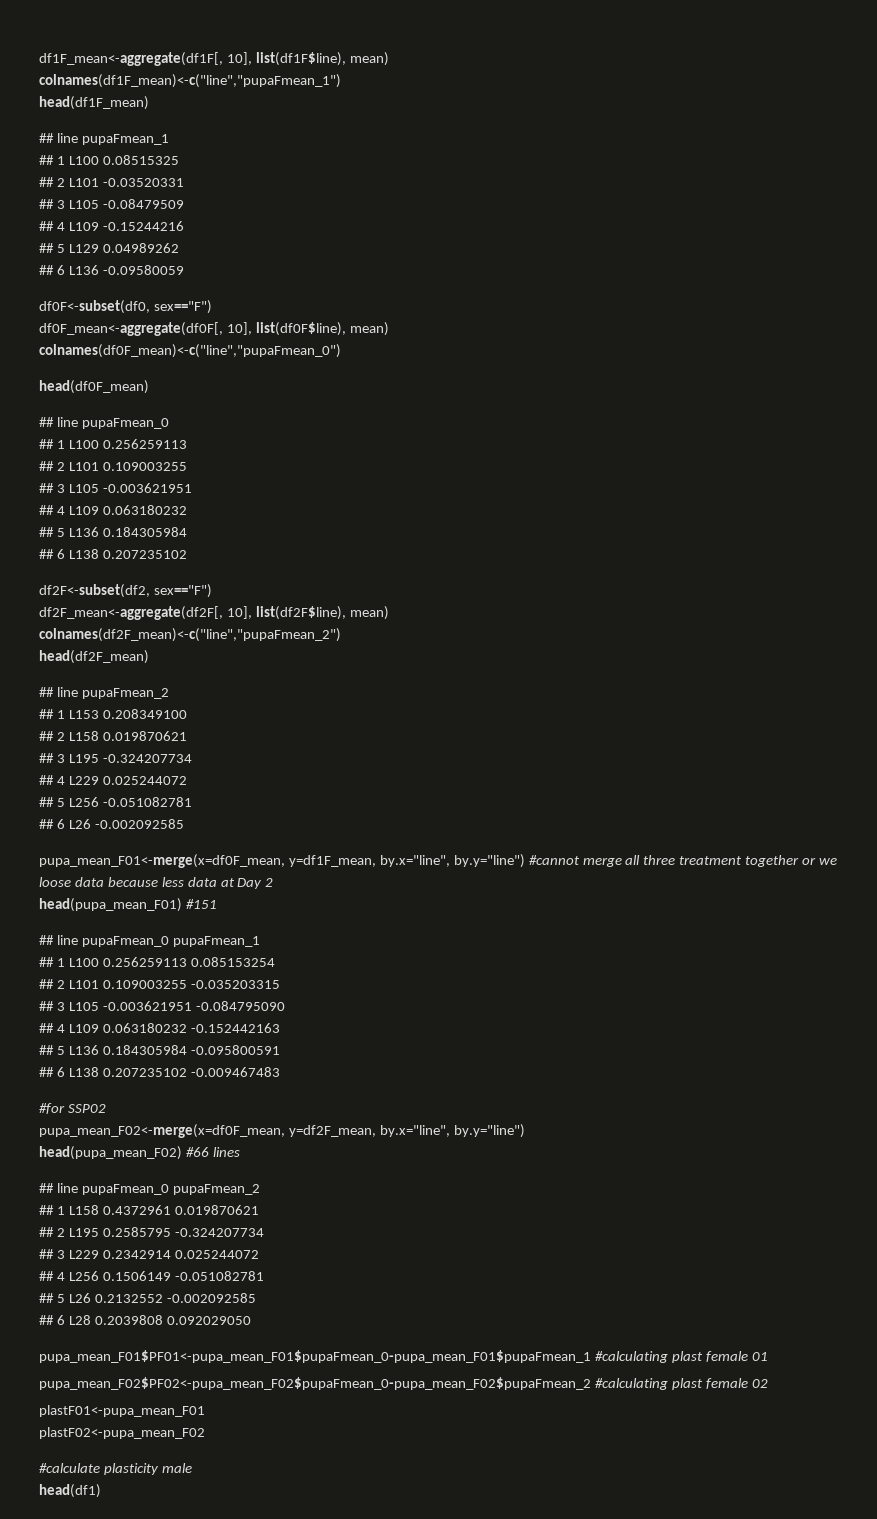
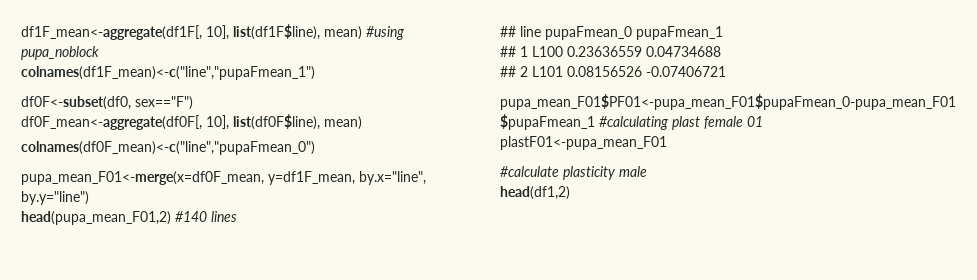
(389, 59) none -> [366,26,404,40] [21,46,99,60] #using pupa_noblock
[39,96,149,110] [39,133,169,145] [39,155,179,165] [39,177,184,187] [39,199,184,209] [39,221,184,231] [39,243,179,253] [39,265,184,275] // head(df1F_mean) // ## line pupaFmean_1 // ## 1 L100 0.08515325 // ## 2 L101 -0.03520331 // ## 3 L105 -0.08479509 // ## 4 L109 -0.15244216 // ## 5 L129 0.04989262 // ## 6 L136 -0.09580059 -> (315, 73) none
[39,380,149,394] [39,417,169,429] [39,439,187,449] [39,461,187,471] [39,483,192,493] [39,505,187,515] [39,527,187,537] [39,549,187,559] [39,584,212,598] [39,606,389,620] [39,628,341,642] [39,650,149,664] [39,687,169,699] [39,709,187,719] [39,731,187,741] [39,753,192,763] [39,775,187,785] [39,797,192,807] [39,819,184,829] [39,854,838,868] [39,877,274,889] [39,898,217,912] head(df0F_mean) // ## line pupaFmean_0 // ## 1 L100 0.256259113 // ## 2 L101 0.109003255 // ## 3 L105 -0.003621951 // ## 4 L109 0.063180232 // ## 5 L136 0.184305984 // ## 6 L138 0.207235102 // df2F<-subset(df2, sex=="F") // df2F_mean<-aggregate(df2F[, 10], list(df2F$line), mean) // colnames(df2F_mean)<-c("line","pupaFmean_2") // head(df2F_mean) // ## line pupaFmean_2 // ## 1 L153 0.208349100 // ## 2 L158 0.019870621 // ## 3 L195 -0.324207734 // ## 4 L229 0.025244072 // ## 5 L256 -0.051082781 // ## 6 L26 -0.002092585 // pupa_mean_F01<-merge(x=df0F_mean, y=df1F_mean, by.x="line", by.y="line") #cannot merge all three treatment together or we loose data because less data at Day 2 // head(pupa_mean_F01) #151 -> [21,171,426,185] [21,191,89,205] [21,211,237,225] pupa_mean_F01<-merge(x=df0F_mean, y=df1F_mean, by.x="line", by.y="line") // head(pupa_mean_F01,2) #140 lines
[102,957,275,967] [39,979,280,989] [39,1001,285,1011] [39,1023,280,1033] [39,1045,280,1055] [39,1067,280,1077] [39,1103,106,1114] [39,1124,525,1138] [39,1146,240,1160] [39,1183,260,1195] [39,1205,259,1215] [39,1227,264,1237] [39,1249,259,1259] [39,1271,264,1281] [39,1293,256,1303] [39,1315,251,1325] 0.256259113 0.085153254 // ## 2 L101 0.109003255 -0.035203315 // ## 3 L105 -0.003621951 -0.084795090 // ## 4 L109 0.063180232 -0.152442163 // ## 5 L136 0.184305984 -0.095800591 // ## 6 L138 0.207235102 -0.009467483 // #for SSP02 // pupa_mean_F02<-merge(x=df0F_mean, y=df2F_mean, by.x="line", by.y="line") // head(pupa_mean_F02) #66 lines // ## line pupaFmean_0 pupaFmean_2 // ## 1 L158 0.4372961 0.019870621 // ## 2 L195 0.2585795 -0.324207734 // ## 3 L229 0.2342914 0.025244072 // ## 4 L256 0.1506149 -0.051082781 // ## 5 L26 0.2132552 -0.002092585 // ## 6 L28 0.2039808 0.092029050 -> [567,46,721,57] [500,66,726,77] 0.23636559 0.04734688 // ## 2 L101 0.08156526 -0.07406721
[39,1377,768,1390] // pupa_mean_F02$PF02<-pupa_mean_F02$pupaFmean_0-pupa_mean_F02$pupaFmean_2 #calculating plast female 02 -> (763, 121) none
[39,1427,205,1439] // plastF02<-pupa_mean_F02 -> (667, 143) none
[39,1484,101,1498] head(df1) -> [500,186,570,200] head(df1,2)

